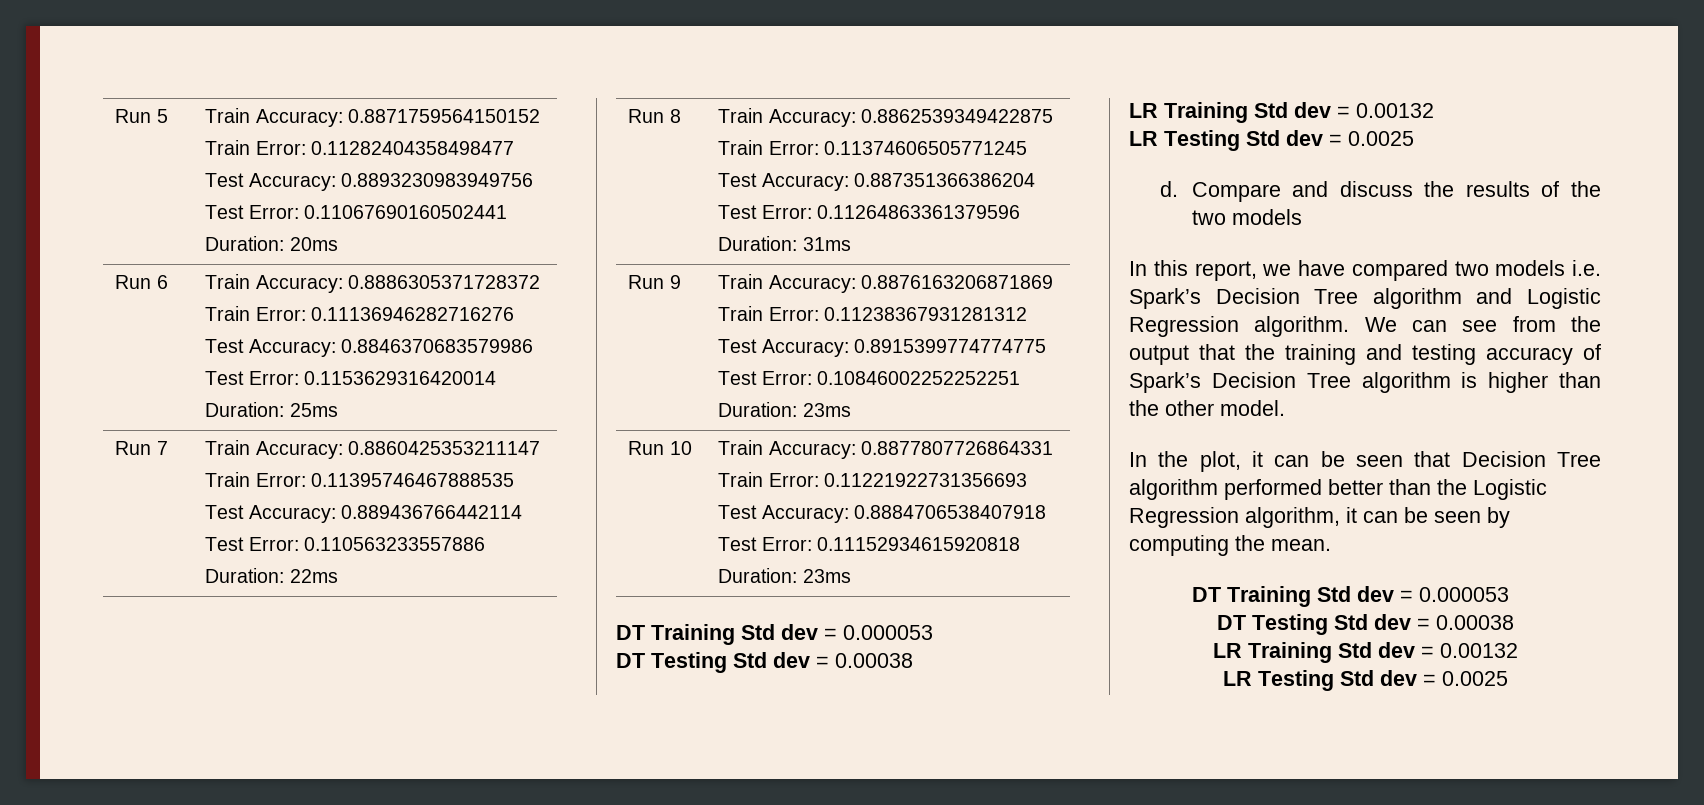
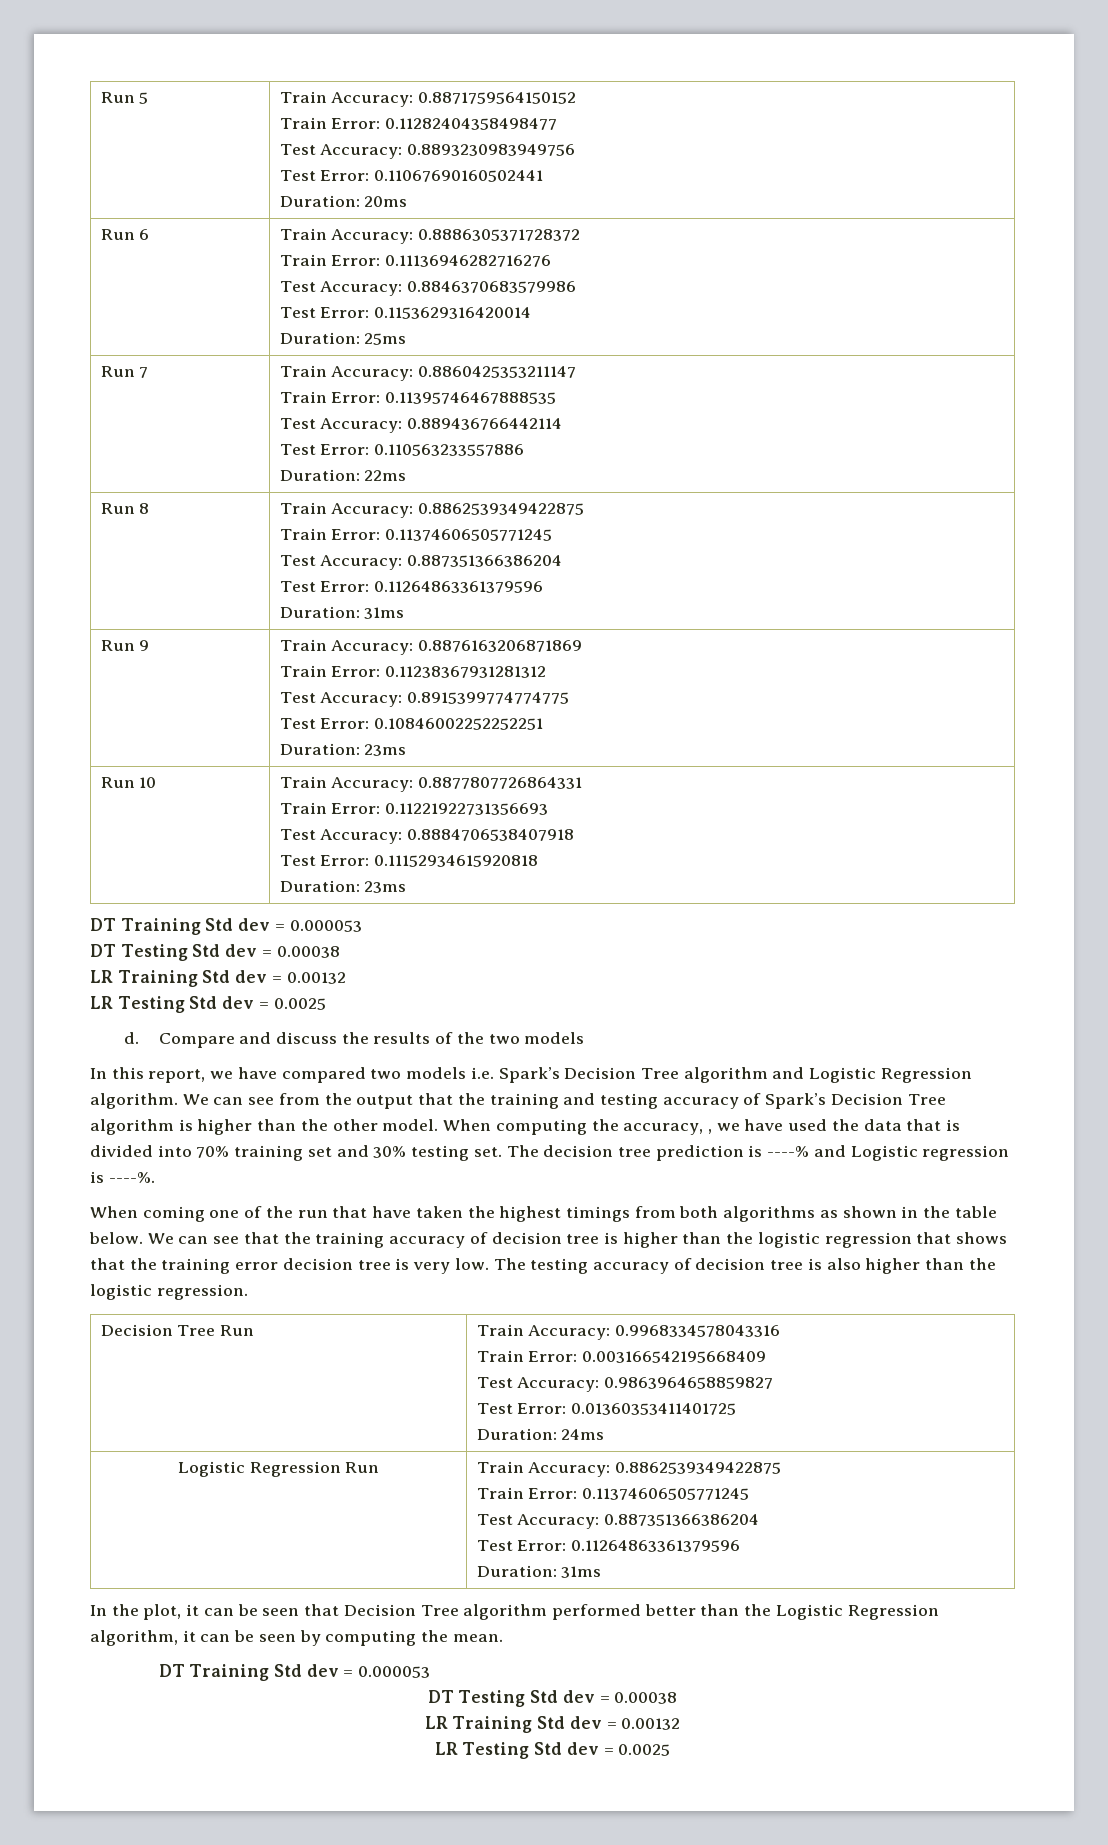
(1285, 408) none -> [443,1119,961,1135] [90,1145,1010,1161] [90,1171,155,1183] [90,1206,997,1222] [89,1232,1008,1248] [90,1258,996,1274] [90,1284,248,1300] [100,1324,255,1336] [476,1324,781,1340] [476,1350,767,1363] [476,1377,774,1392] [476,1403,737,1415] [476,1428,605,1440] [177,1461,380,1477] [476,1461,782,1477] [476,1487,750,1500] [476,1514,760,1529] [476,1540,741,1552] [476,1565,602,1578] When computing the accuracy, , we have used the data that is divided into 70% training set and 30% testing set. The decision tree prediction is ----% and Logistic regression is ----%. // When coming one of the run that have taken the highest timings from both algorithms as shown in the table below. We can see that the training accuracy of decision tree is higher than the logistic regression that shows that the training error decision tree is very low. The testing accuracy of decision tree is also higher than the logistic regression. // Decision Tree Run | Train Accuracy: 0.9968334578043316 // Train Error: 0.003166542195668409 // Test Accuracy: 0.9863964658859827 // Test Error: 0.01360353411401725 // Duration: 24ms // Logistic Regression Run | Train Accuracy: 0.8862539349422875 // Train Error: 0.11374606505771245 // Test Accuracy: 0.887351366386204 // Test Error: 0.11264863361379596 // Duration: 31ms

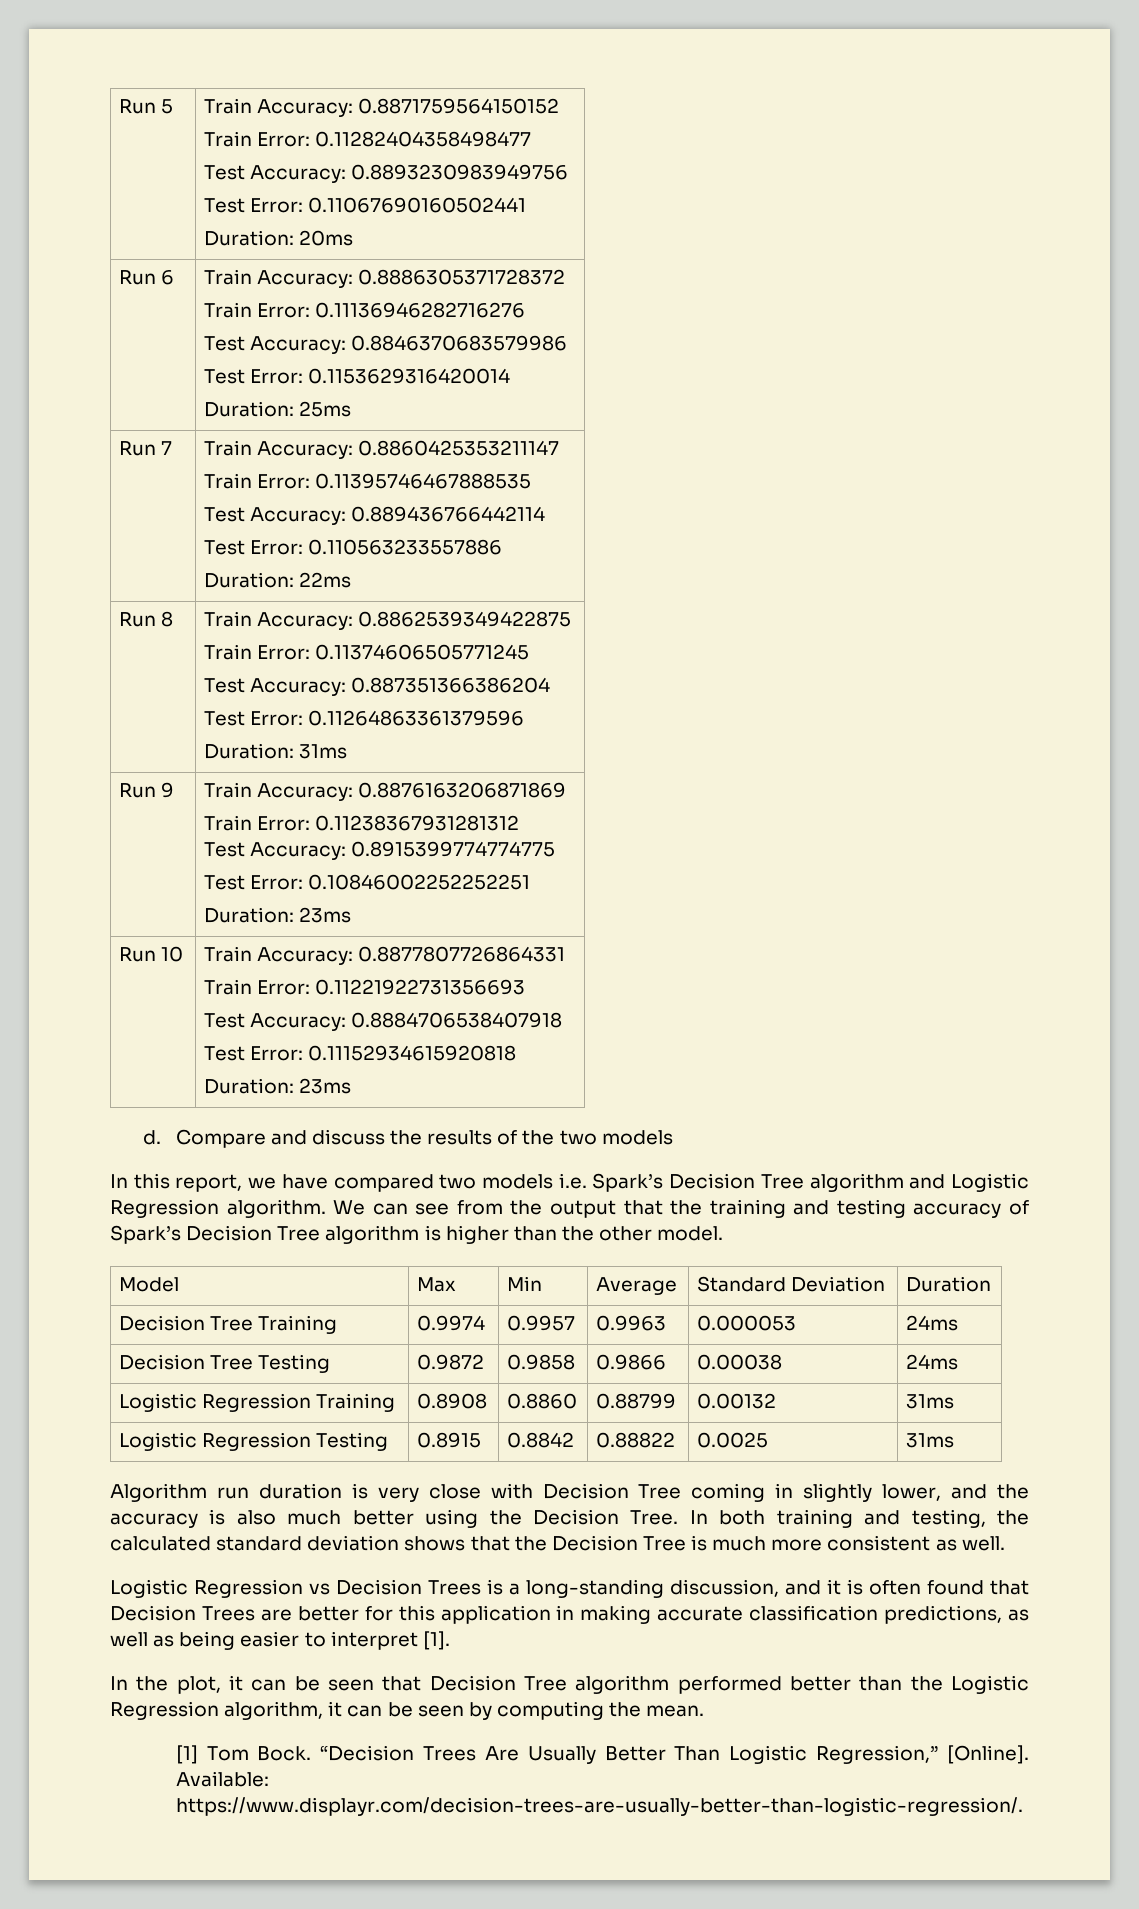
[90,918,362,935] [90,944,340,961] [90,970,346,987] [90,996,326,1013] // DT Training Std dev = 0.000053 // DT Testing Std dev = 0.00038 // LR Training Std dev = 0.00132 // LR Testing Std dev = 0.0025 -> (352, 1086) none
[443,1119,961,1135] [90,1145,1010,1161] [90,1171,155,1183] [90,1206,997,1222] [89,1232,1008,1248] [90,1258,996,1274] [90,1284,248,1300] [100,1324,255,1336] [476,1324,781,1340] [476,1350,767,1363] [476,1377,774,1392] [476,1403,737,1415] [476,1428,605,1440] [177,1461,380,1477] [476,1461,782,1477] [476,1487,750,1500] [476,1514,760,1529] [476,1540,741,1552] [476,1565,602,1578] When computing the accuracy, , we have used the data that is divided into 70% training set and 30% testing set. The decision tree prediction is ----% and Logistic regression is ----%. // When coming one of the run that have taken the highest timings from both algorithms as shown in the table below. We can see that the training accuracy of decision tree is higher than the logistic regression that shows that the training error decision tree is very low. The testing accuracy of decision tree is also higher than the logistic regression. // Decision Tree Run | Train Accuracy: 0.9968334578043316 // Train Error: 0.003166542195668409 // Test Accuracy: 0.9863964658859827 // Test Error: 0.01360353411401725 // Duration: 24ms // Logistic Regression Run | Train Accuracy: 0.8862539349422875 // Train Error: 0.11374606505771245 // Test Accuracy: 0.887351366386204 // Test Error: 0.11264863361379596 // Duration: 31ms -> [119,1277,180,1292] [417,1277,457,1292] [507,1276,543,1291] [596,1277,678,1295] [697,1276,886,1292] [906,1276,992,1292] [119,1315,338,1334] [417,1315,486,1331] [507,1315,576,1331] [596,1315,667,1331] [697,1315,797,1331] [906,1315,959,1331] [119,1354,331,1373] [417,1354,485,1370] [507,1354,576,1370] [596,1354,667,1370] [697,1354,783,1370] [906,1354,959,1370] [119,1393,396,1412] [417,1393,488,1409] [507,1393,578,1409] [596,1393,677,1409] [697,1393,777,1409] [906,1394,955,1409] [119,1432,389,1451] [417,1432,482,1448] [507,1432,575,1448] [596,1432,676,1448] [697,1432,769,1448] [906,1433,955,1448] [110,1483,1029,1502] [110,1509,1029,1528] [110,1535,1005,1551] [110,1579,1029,1598] [110,1605,1029,1624] [110,1631,450,1650] // Model | Max | Min | Average | Standard Deviation | Duration // Decision Tree Training | 0.9974 | 0.9957 | 0.9963 | 0.000053 | 24ms // Decision Tree Testing | 0.9872 | 0.9858 | 0.9866 | 0.00038 | 24ms // Logistic Regression Training | 0.8908 | 0.8860 | 0.88799 | 0.00132 | 31ms // Logistic Regression Testing | 0.8915 | 0.8842 | 0.88822 | 0.0025 | 31ms // Algorithm run duration is very close with Decision Tree coming in slightly lower, and the accuracy is also much better using the Decision Tree. In both training and testing, the calculated standard deviation shows that the Decision Tree is much more consistent as well. // Logistic Regression vs Decision Trees is a long-standing discussion, and it is often found that Decision Trees are better for this application in making accurate classification predictions, as well as being easier to interpret [1].
[158,1664,431,1681] [427,1690,678,1707] [424,1716,681,1733] [434,1742,671,1759] DT Training Std dev = 0.000053 // DT Testing Std dev = 0.00038 // LR Training Std dev = 0.00132 // LR Testing Std dev = 0.0025 -> [175,1745,1029,1764] [175,1771,269,1787] [175,1797,1023,1816] [1] Tom Bock. “Decision Trees Are Usually Better Than Logistic Regression,” [Online]. Available: https://www.displayr.com/decision-trees-are-usually-better-than-logistic-regression/.

